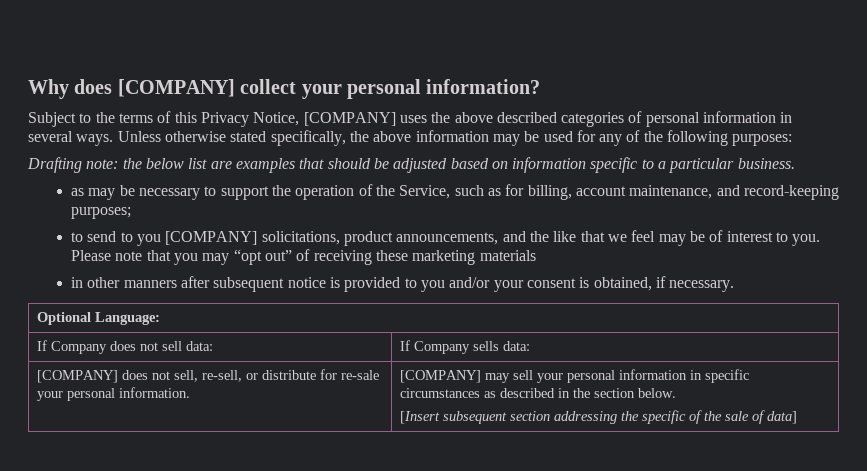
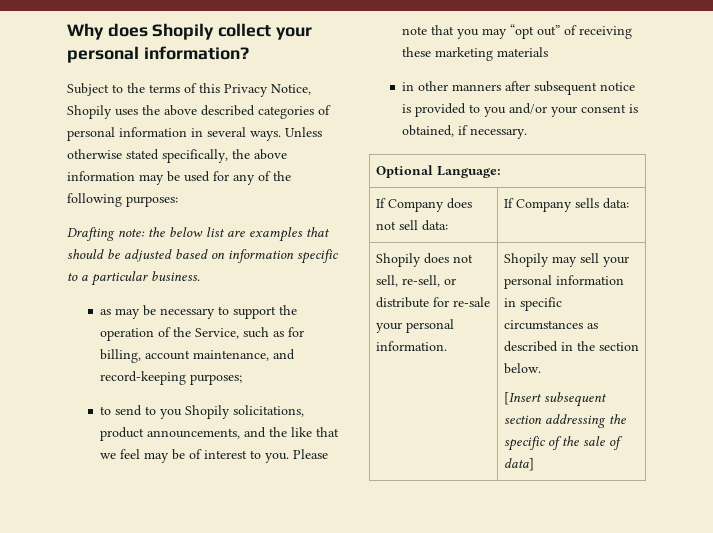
[117,79,235,97] [COMPANY] -> [152,23,215,40] Shopily
[303,112,396,126] [COMPANY] -> [67,105,112,119] Shopily
[165,231,258,245] [COMPANY] -> [185,405,231,419] Shopily
[37,370,119,383] [COMPANY] -> [375,253,421,267] Shopily
[400,370,482,383] [COMPANY] -> [503,253,549,267] Shopily

